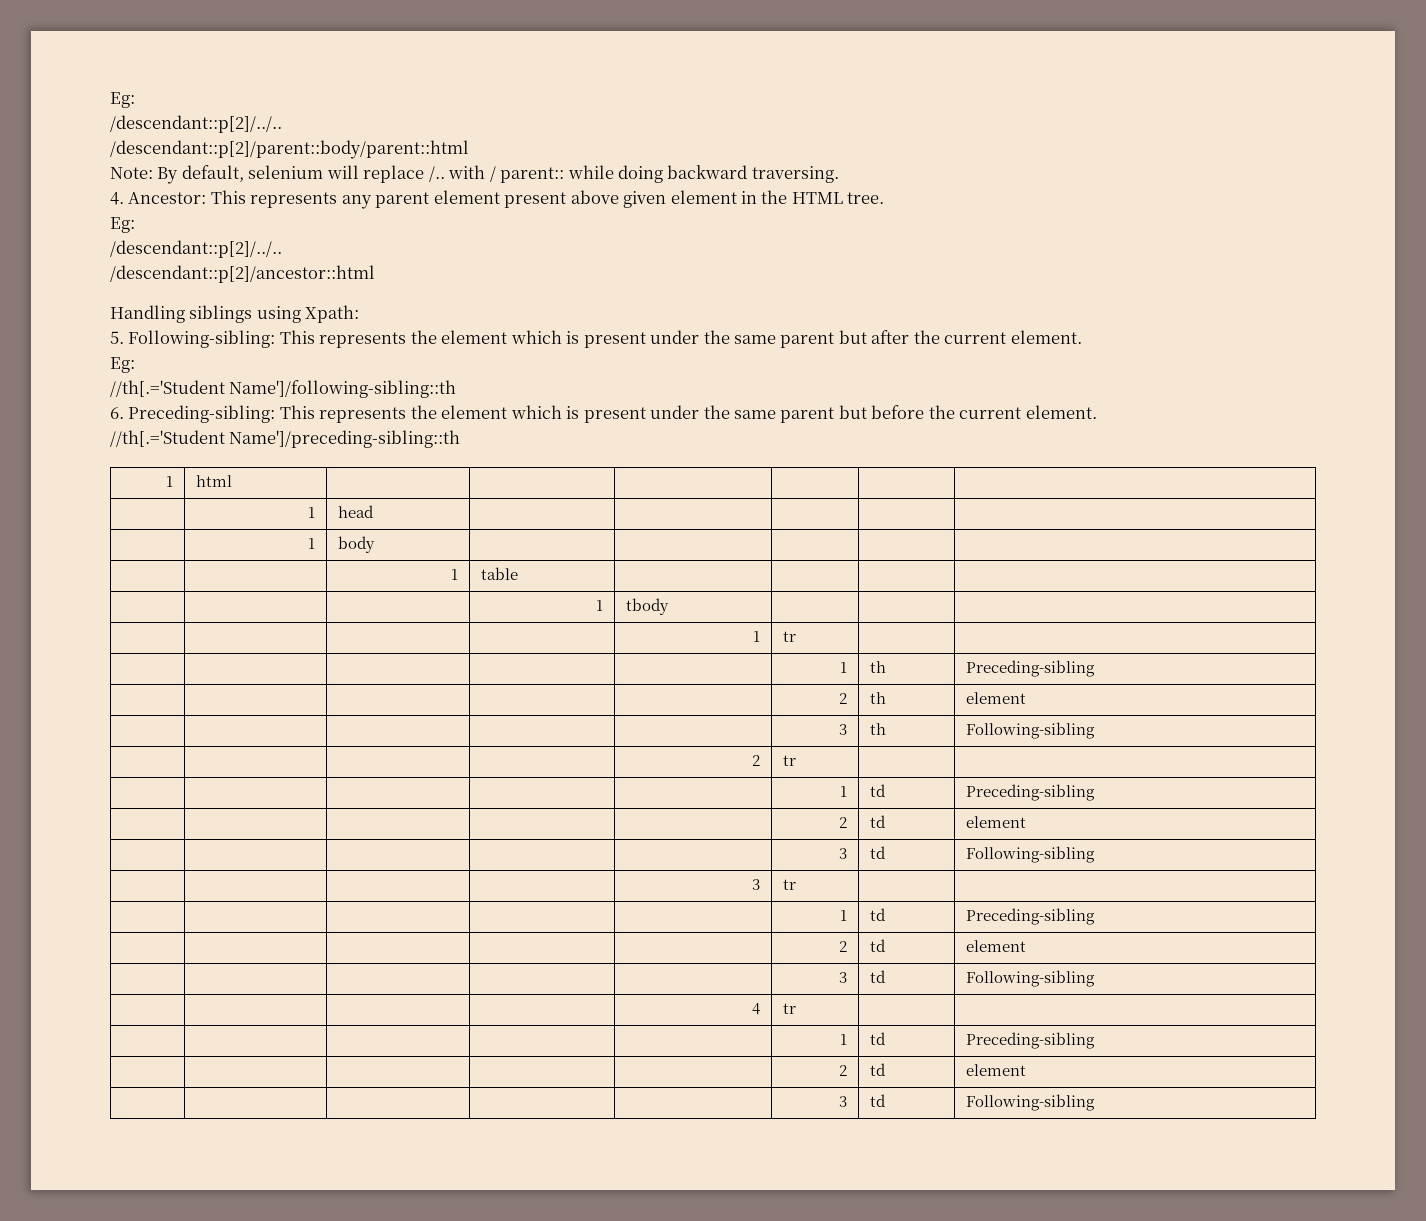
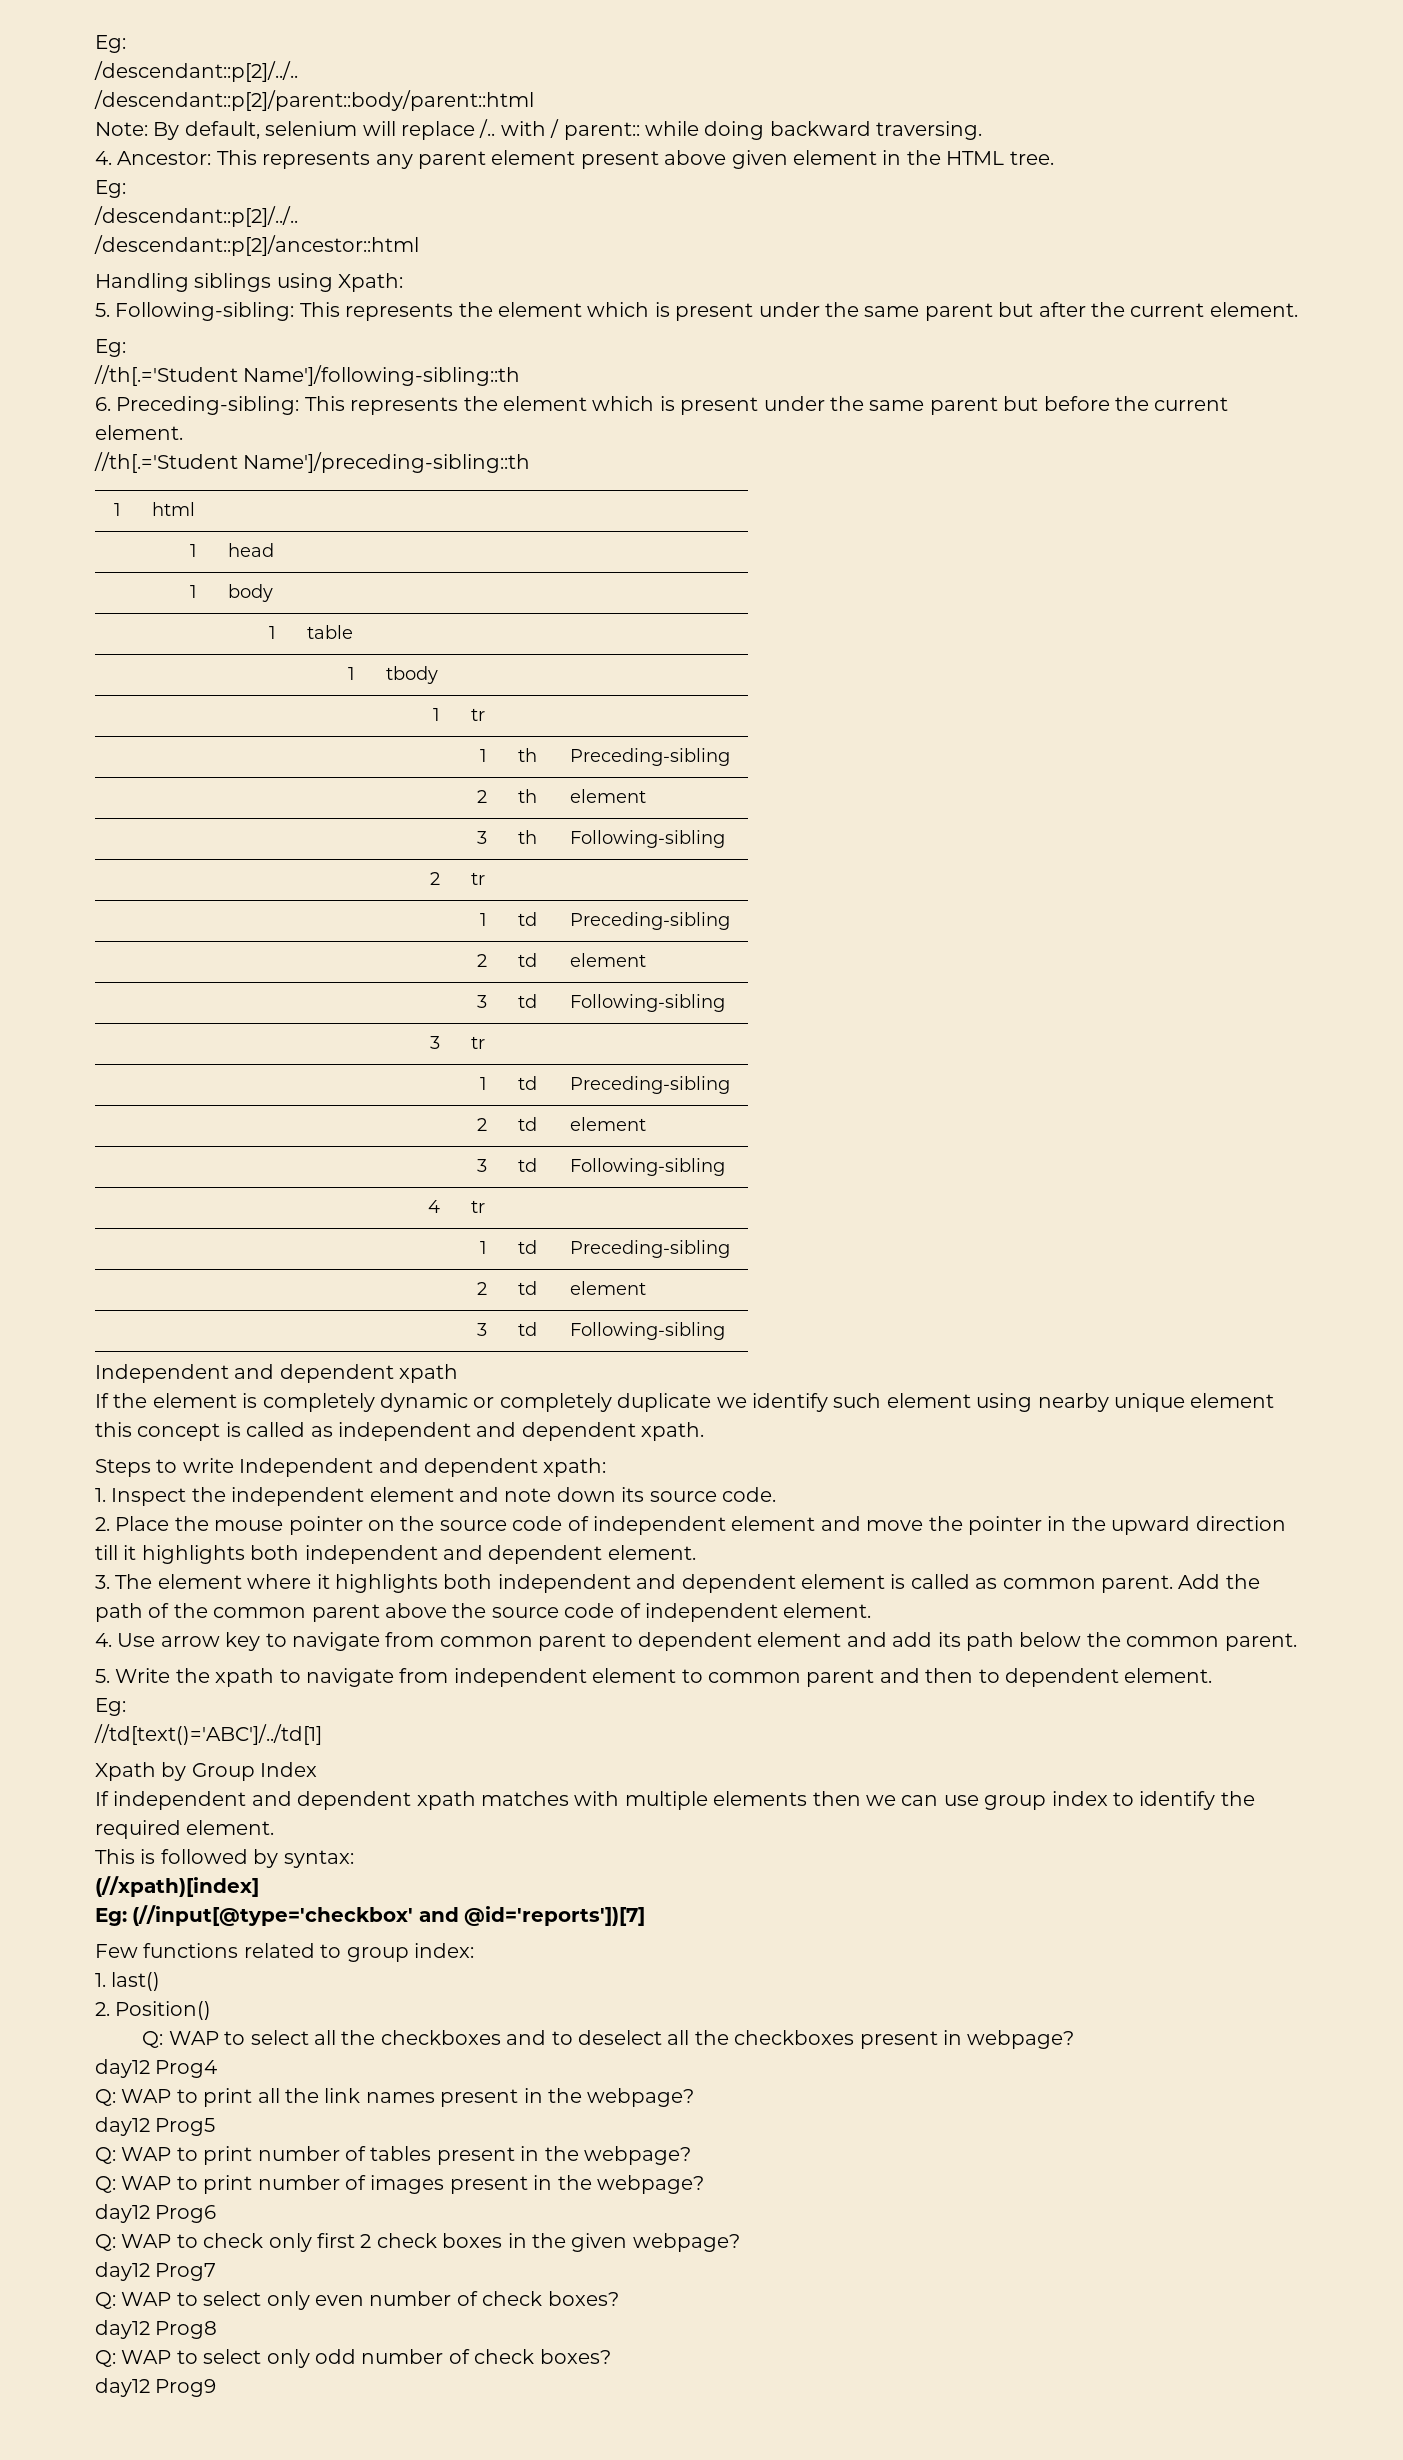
(1095, 1102) none -> [95,1364,459,1383] [95,1393,1275,1412] [95,1422,705,1441] [95,1458,607,1477] [95,1487,776,1506] [95,1516,1286,1535] [95,1545,696,1564] [95,1574,1260,1593] [95,1603,872,1622] [95,1632,1297,1651] [95,1668,1213,1687] [95,1698,126,1716] [94,1724,322,1745] [95,1762,318,1781] [95,1791,1255,1810] [95,1820,275,1839] [95,1849,354,1868] [95,1876,259,1897] [95,1905,646,1926] [95,1943,474,1962] [95,1972,161,1991] [95,2001,212,2020] [142,2030,1075,2049] [95,2059,218,2078] [95,2088,695,2107] [95,2117,216,2136] [95,2146,691,2165] [95,2175,704,2194] [95,2204,217,2223] [95,2233,740,2252] [95,2262,217,2281] [95,2291,619,2310] [95,2320,218,2339] [95,2349,611,2368] [95,2378,217,2397] // Independent and dependent xpath // If the element is completely dynamic or completely duplicate we identify such element using nearby unique element this concept is called as independent and dependent xpath. // Steps to write Independent and dependent xpath: // 1. Inspect the independent element and note down its source code. // 2. Place the mouse pointer on the source code of independent element and move the pointer in the upward direction till it highlights both independent and dependent element. // 3. The element where it highlights both independent and dependent element is called as common parent. Add the path of the common parent above the source code of independent element. // 4. Use arrow key to navigate from common parent to dependent element and add its path below the common parent. // 5. Write the xpath to navigate from independent element to common parent and then to dependent element. // Eg: // //td[text()='ABC']/../td[1] // Xpath by Group Index // If independent and dependent xpath matches with multiple elements then we can use group index to identify the required element. // This is followed by syntax: // (//xpath)[index] // Eg: (//input[@type='checkbox' and @id='reports'])[7] // Few functions related to group index: // 1. last() // 2. Position() // Q: WAP to select all the checkboxes and to deselect all the checkboxes present in webpage? // day12 Prog4 // Q: WAP to print all the link names present in the webpage? // day12 Prog5 // Q: WAP to print number of tables present in the webpage? // Q: WAP to print number of images present in the webpage? // day12 Prog6 // Q: WAP to check only first 2 check boxes in the given webpage? // day12 Prog7 // Q: WAP to select only even number of check boxes? // day12 Prog8 // Q: WAP to select only odd number of check boxes? // day12 Prog9

